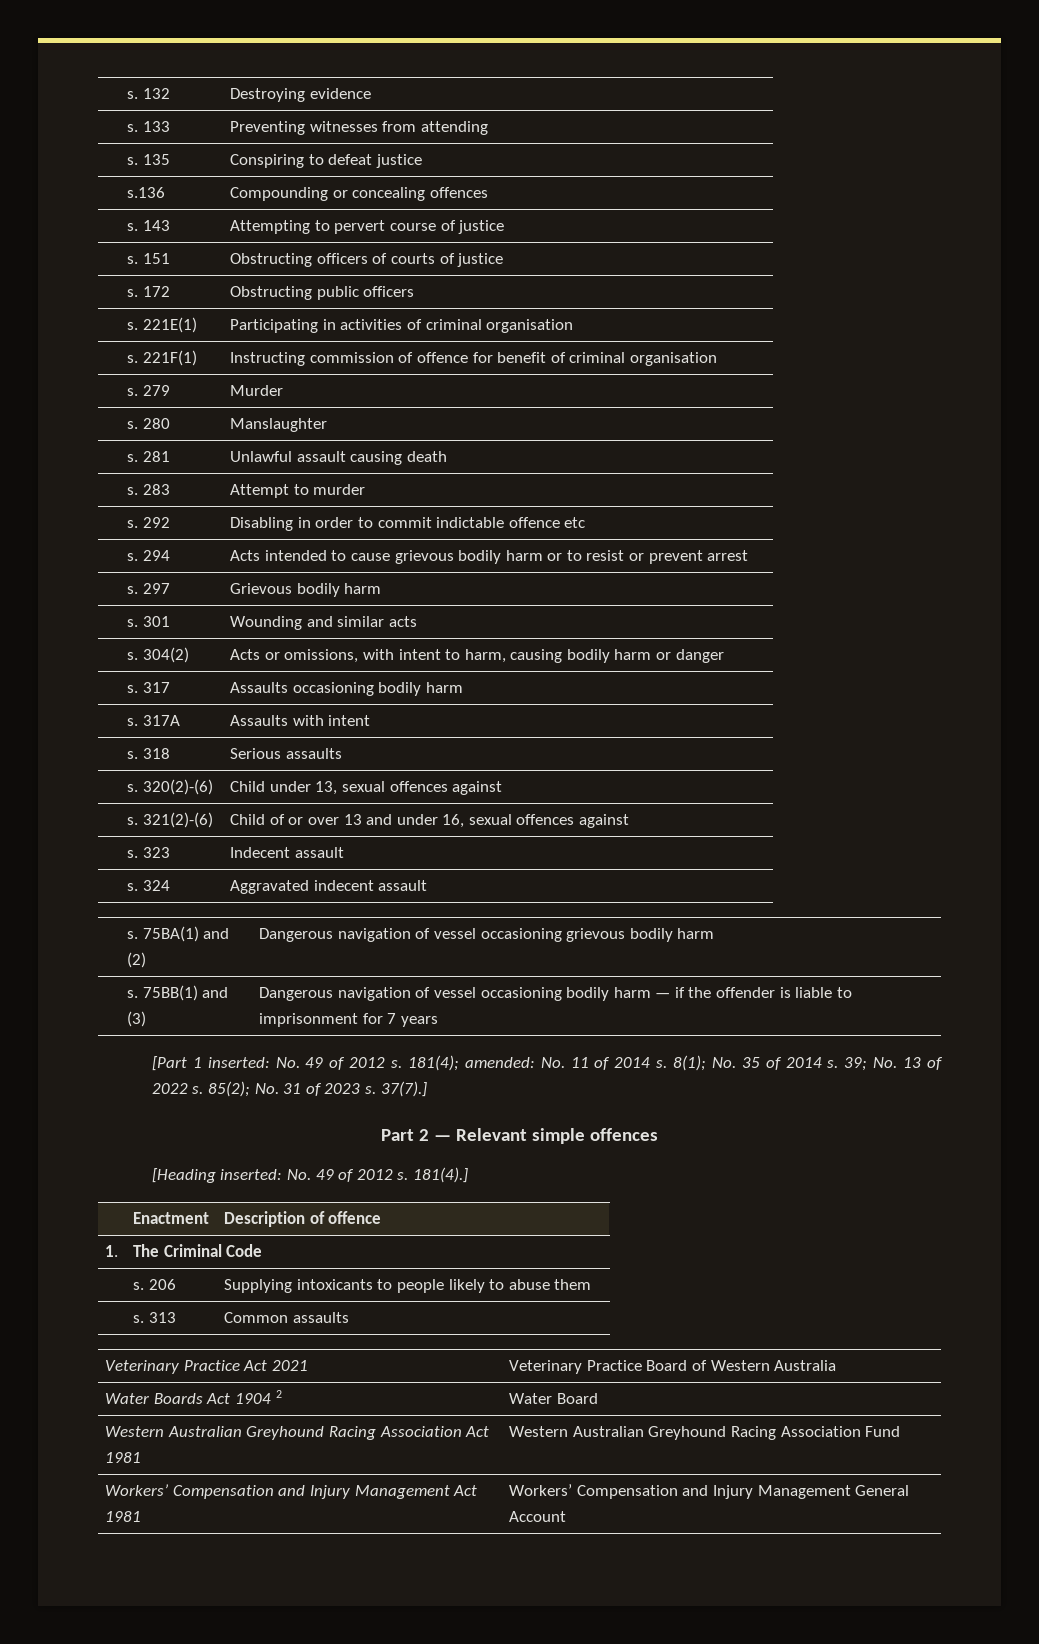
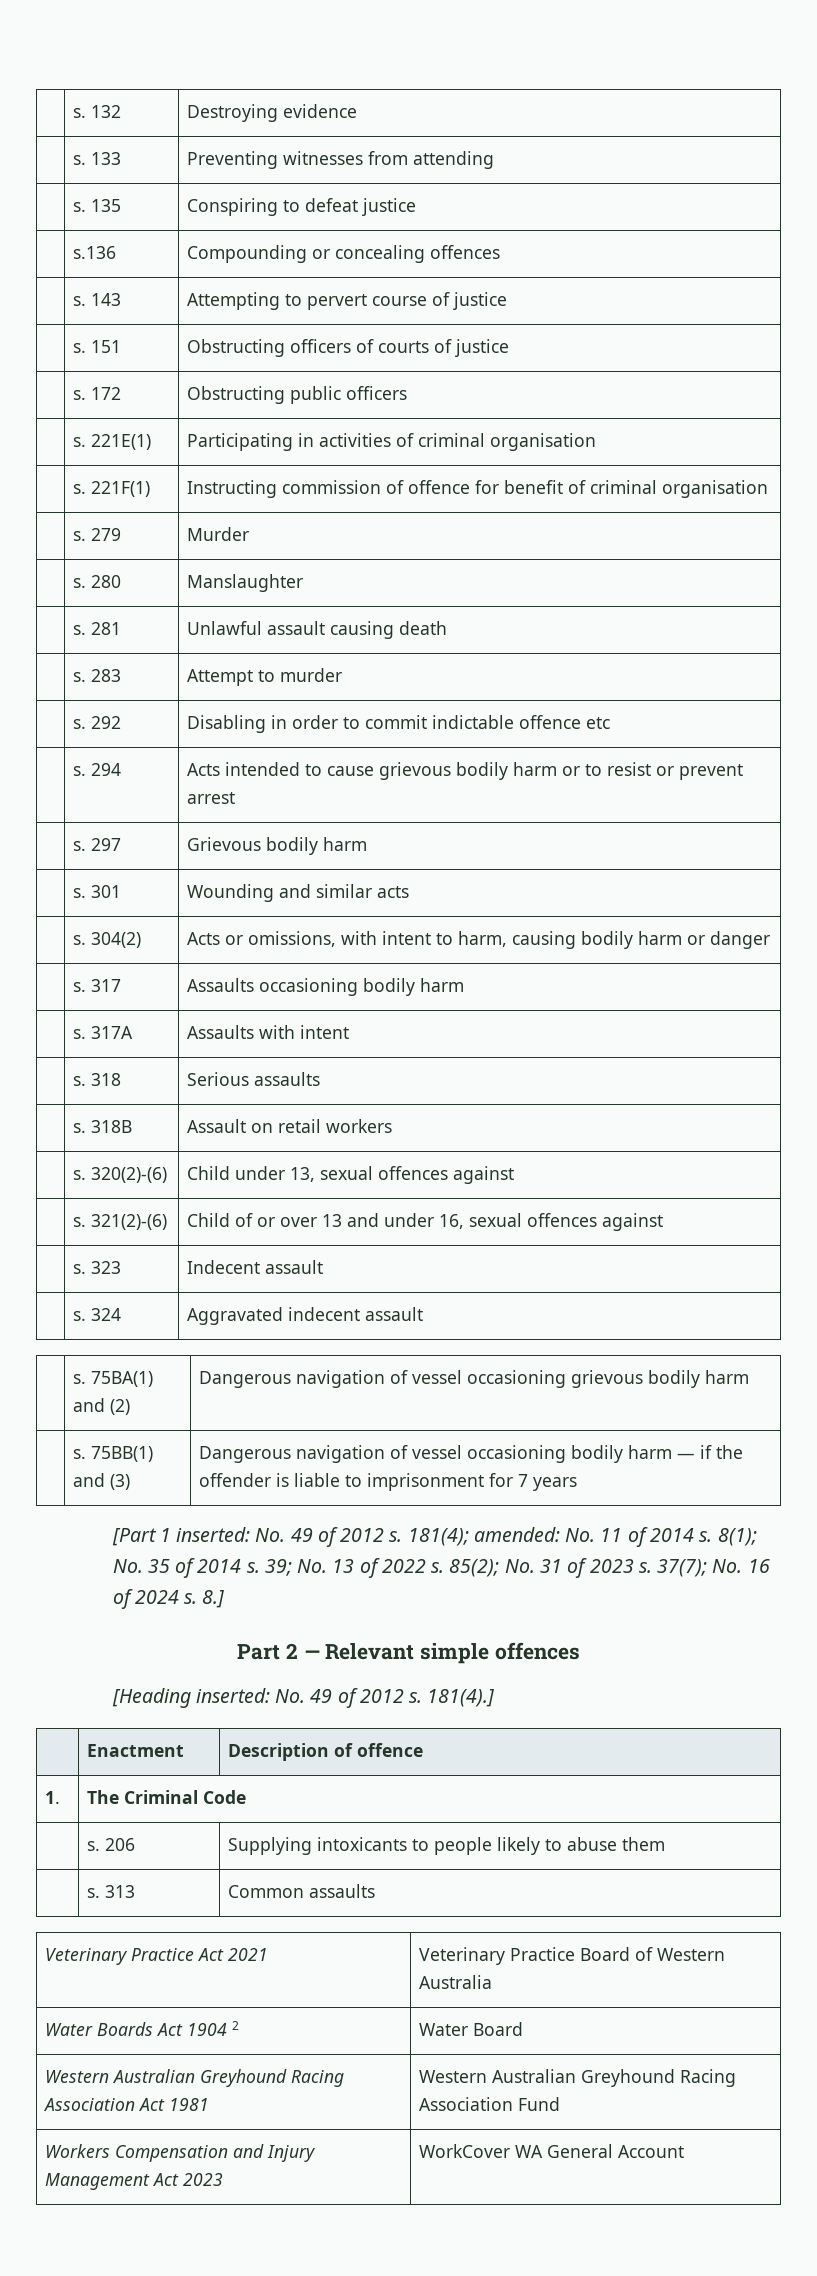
(342, 753) none -> [73,1120,133,1133] [187,1119,393,1133] // | s. 318B | Assault on retail workers
[380,1081,427,1097] 37(7).] -> [657,1559,770,1577] [112,1589,225,1609] 37(7); No. 16 of 2024 s. 8.]
[105,1484,169,1496] Workers’ -> [45,2144,111,2158] Workers
[105,1511,142,1522] [509,1484,851,1499] 1981 | Workers’ Compensation and Injury Management -> [183,2173,224,2186] [419,2144,544,2158] 2023 | WorkCover WA

